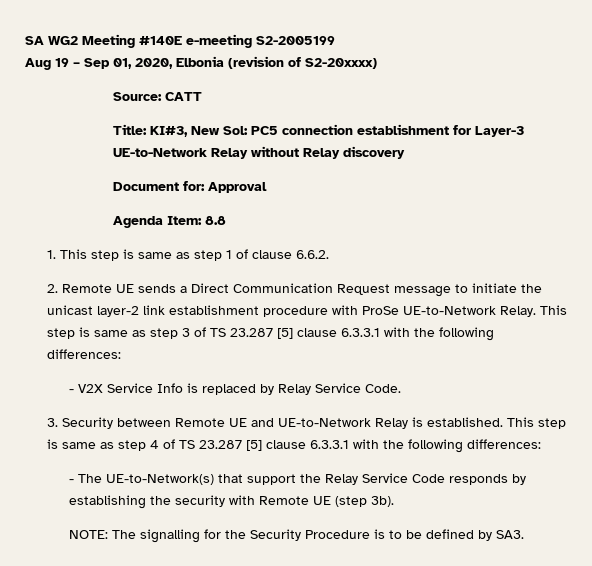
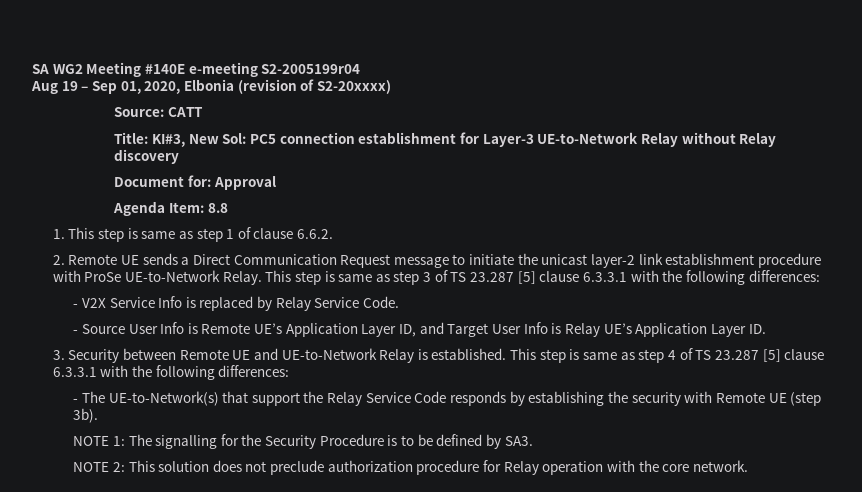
[256,36,335,45] S2-2005199 -> [261,64,361,74] S2-2005199r04
(401, 388) none -> [73,322,766,337] // - Source User Info is Remote UE’s Application Layer ID, and Target User Info is Relay UE’s Application Layer ID.
[68,530,108,539] NOTE: -> [73,436,125,446] NOTE 1:
(524, 534) none -> [73,460,748,475] // NOTE 2: This solution does not preclude authorization procedure for Relay operation with the core network.

